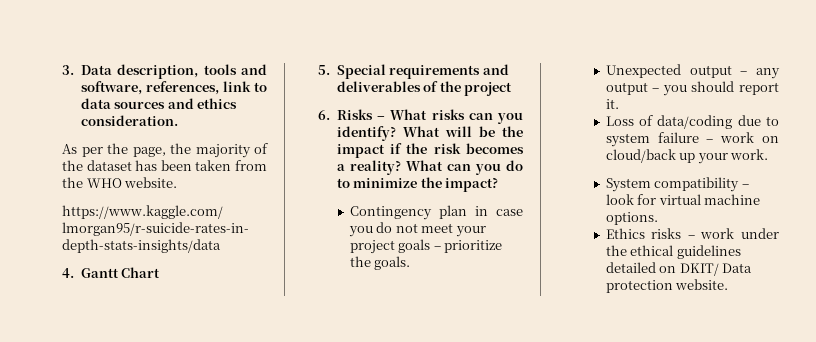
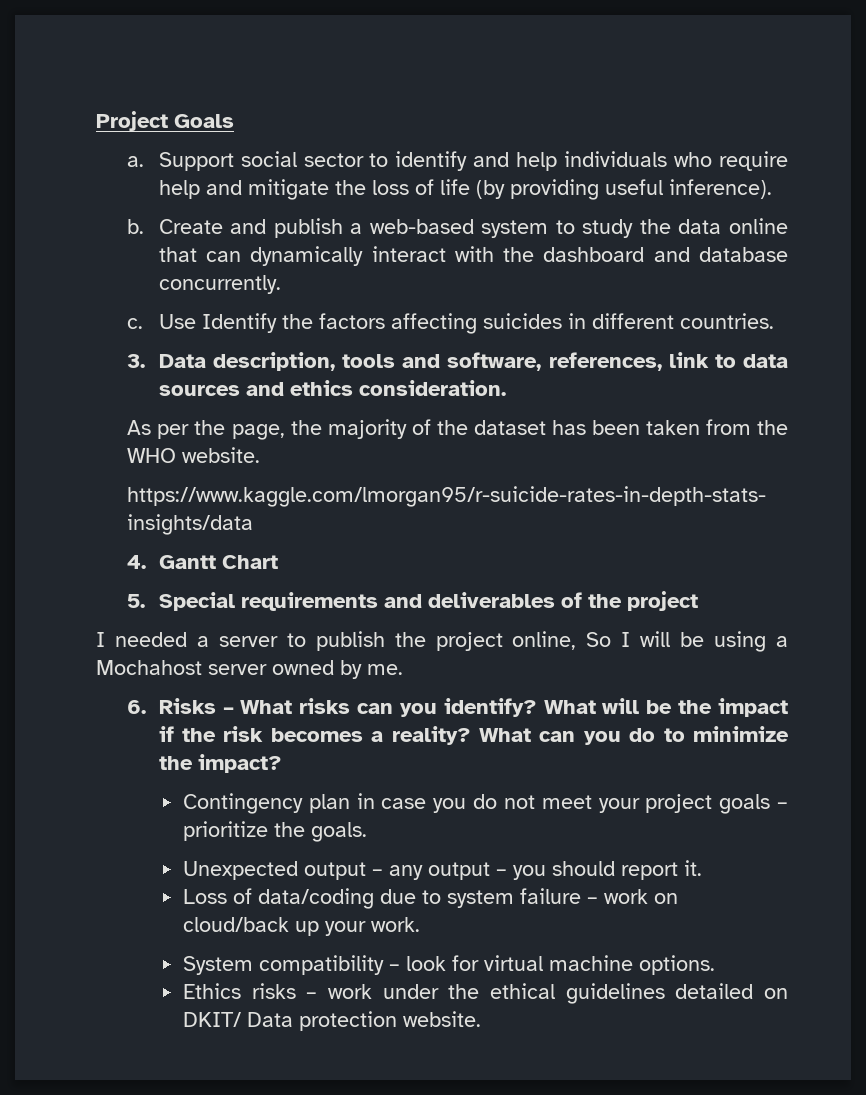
(62, 70) none -> [96,111,234,131] [127,151,789,171] [158,179,772,200] [127,218,788,238] [158,246,788,266] [158,275,281,294] [127,313,774,334] Project Goals // a. Support social sector to identify and help individuals who require help and mitigate the loss of life (by providing useful inference). // b. Create and publish a web-based system to study the data online that can dynamically interact with the dashboard and database concurrently. // c. Use Identify the factors affecting suicides in different countries. //
(513, 89) none -> [96,631,789,652] [96,660,403,679] // I needed a server to publish the project online, So I will be using a Mochahost server owned by me.

